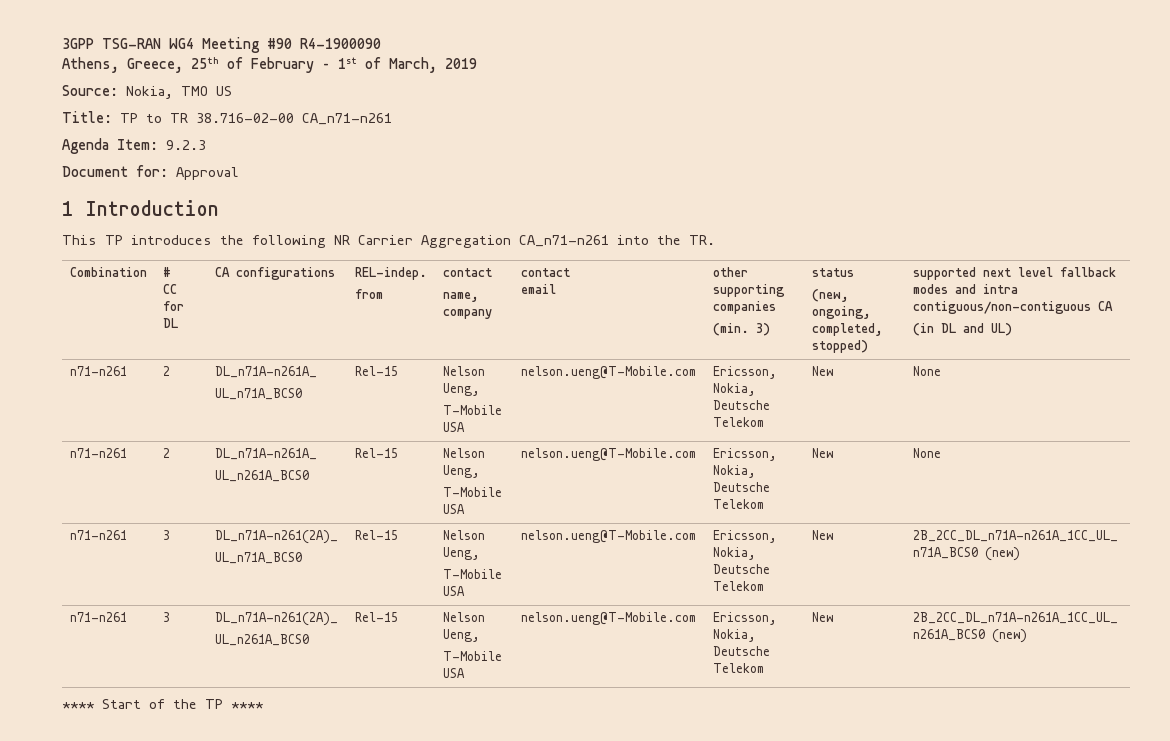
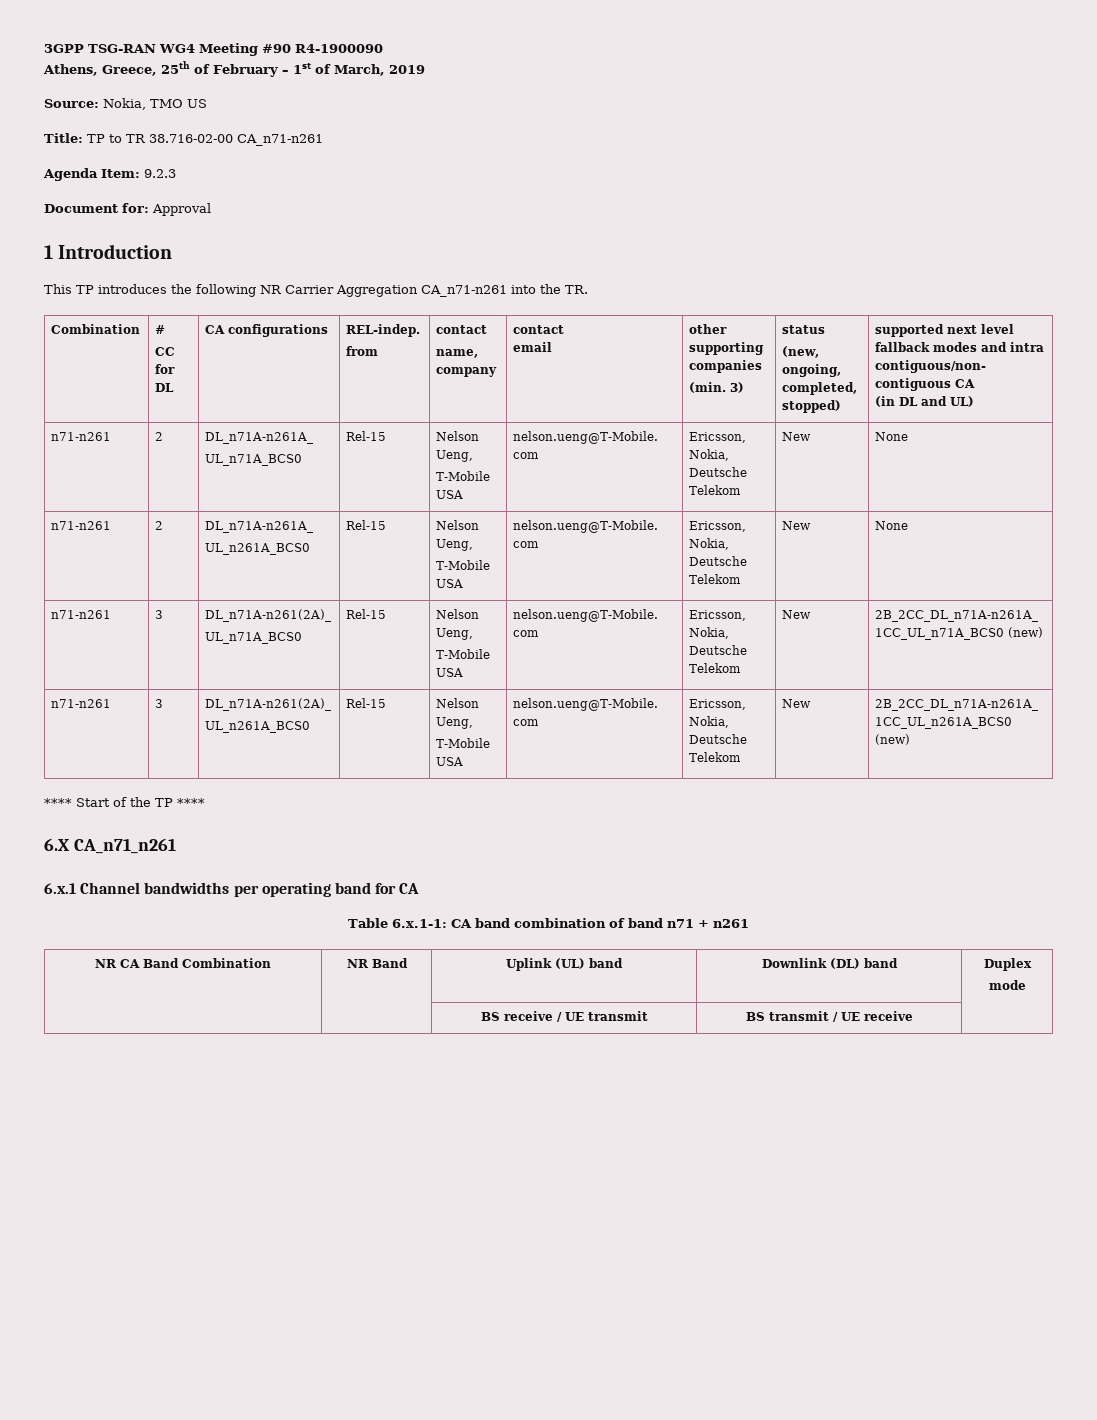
(263, 705) none -> [44,838,176,854] [44,882,420,897] [348,918,749,928] [95,958,271,968] [346,958,408,968] [506,958,623,971] [761,958,898,969] [983,958,1032,971] [988,980,1026,990] [480,1011,648,1022] [745,1011,913,1022] // 6.X CA_n71_n261 // 6.x.1 Channel bandwidths per operating band for CA // Table 6.x.1-1: CA band combination of band n71 + n261 // NR CA Band Combination | NR Band | Uplink (UL) band | Downlink (DL) band | Duplex // mode // | | BS receive / UE transmit | BS transmit / UE receive |

